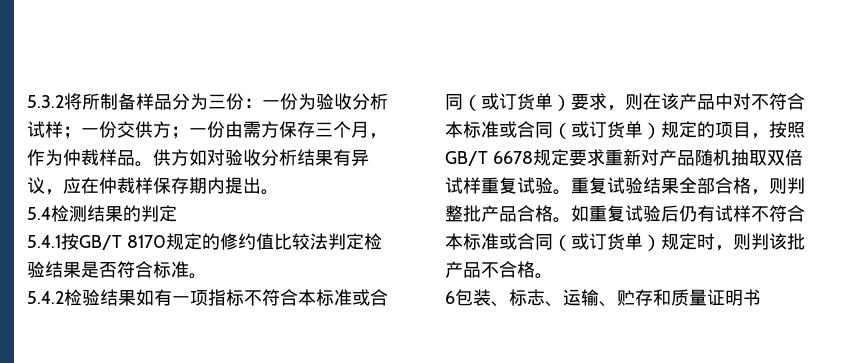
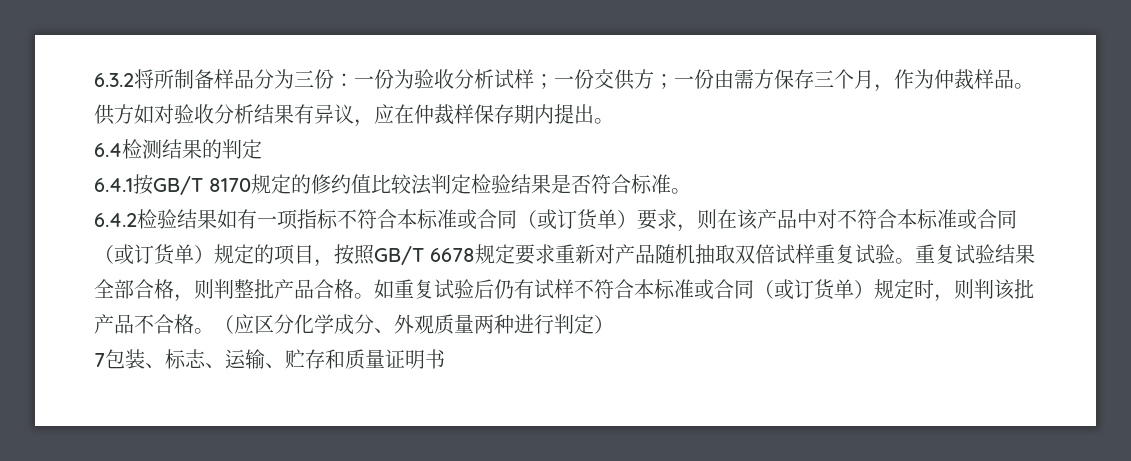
[27,95,64,108] 5.3.2 -> [94,73,134,87] 6.3.2
[27,207,51,220] 5.4 -> [94,143,122,157] 6.4
[27,235,61,248] 5.4.1 -> [94,178,133,192] 6.4.1
[27,291,64,304] 5.4.2 -> [94,213,137,227] 6.4.2
[445,291,455,304] // 6 -> [214,314,614,335] [94,353,105,367] （应区分化学成分、外观质量两种进行判定） // 7

